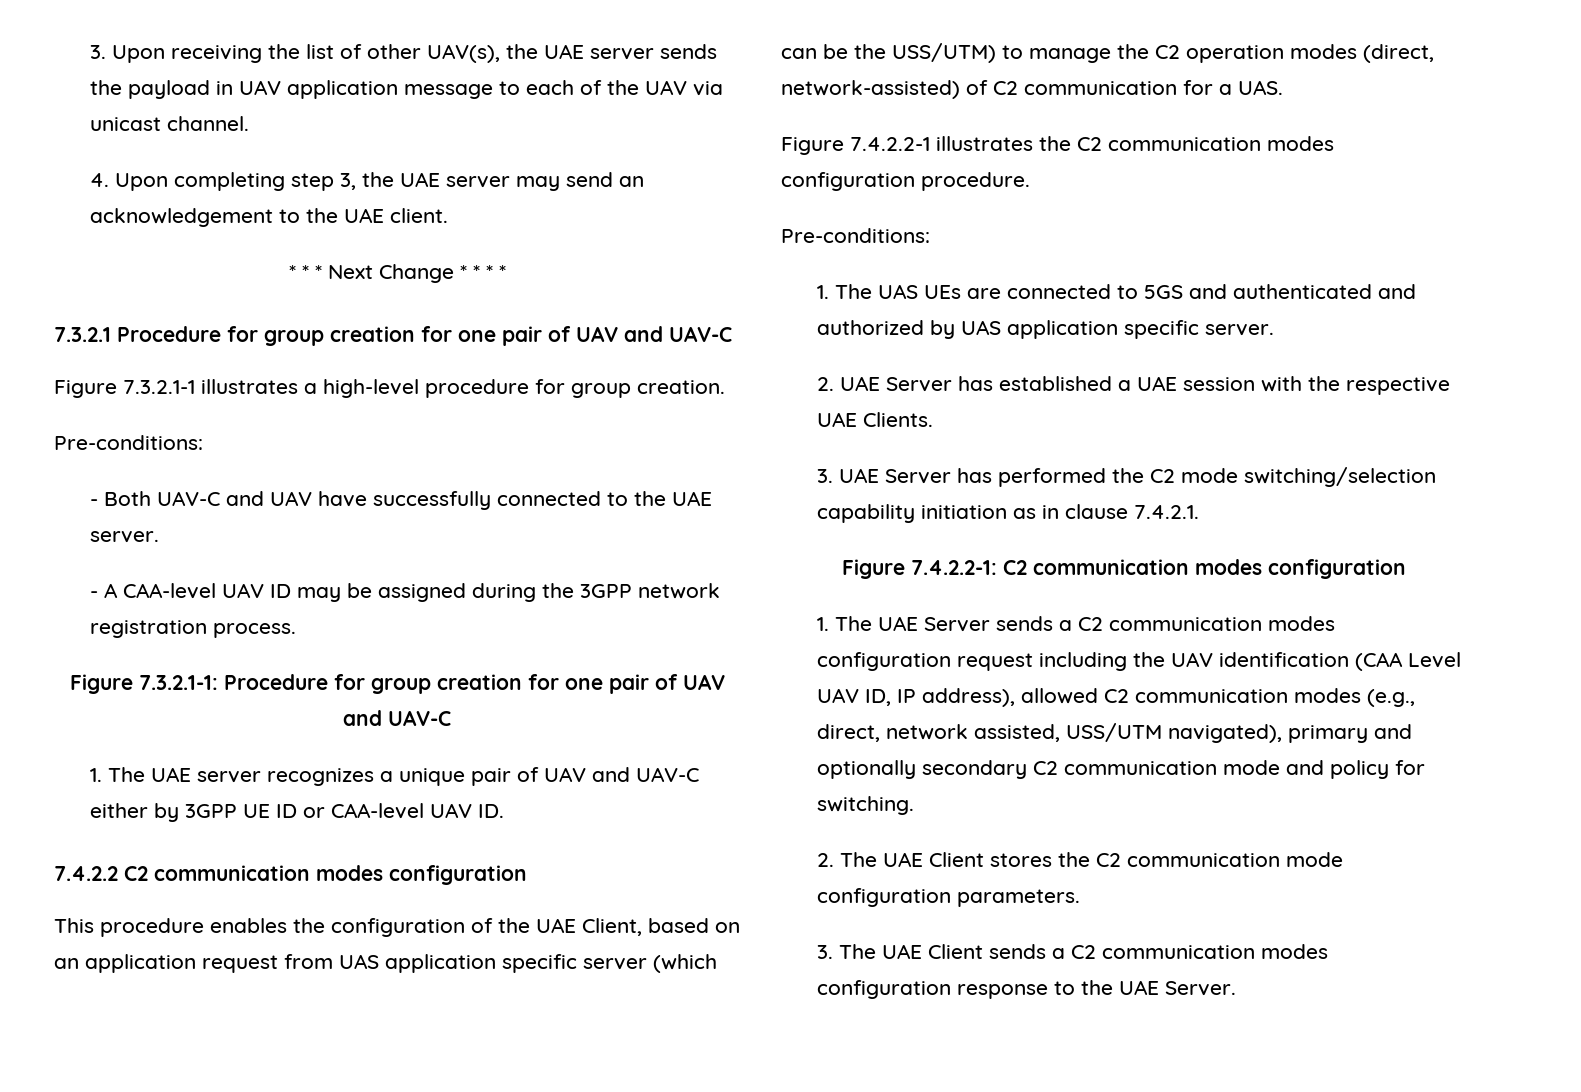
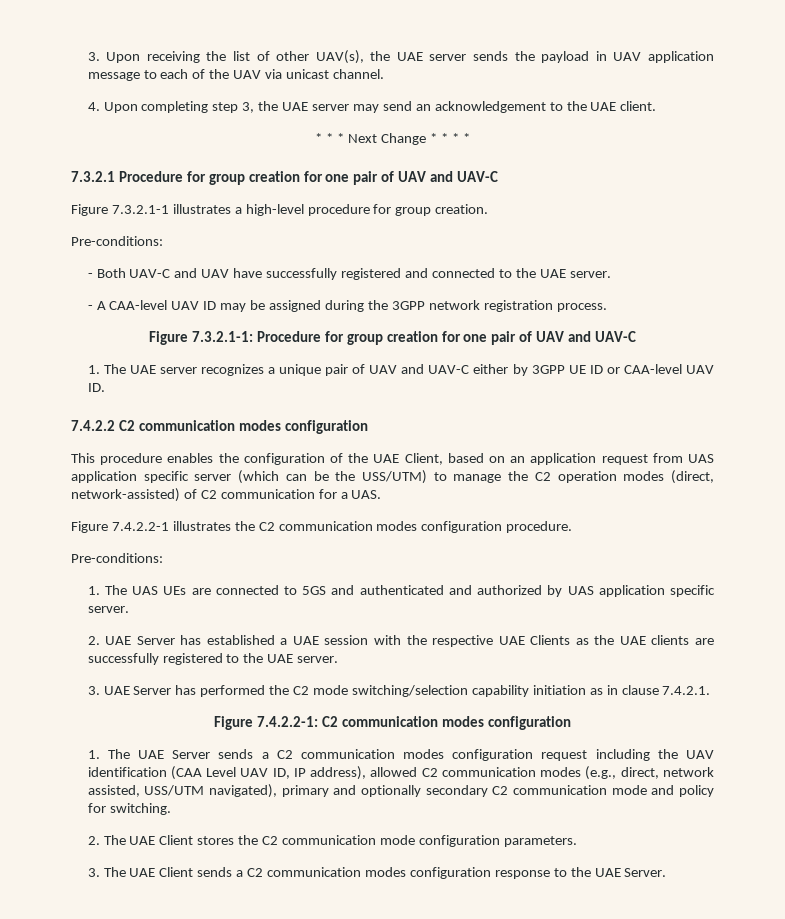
(492, 500) none -> [341,268,428,280] registered and
[863,412,934,427] Clients. -> [530,635,714,645] [87,653,339,665] Clients as the UAE clients are successfully registered to the UAE server.

